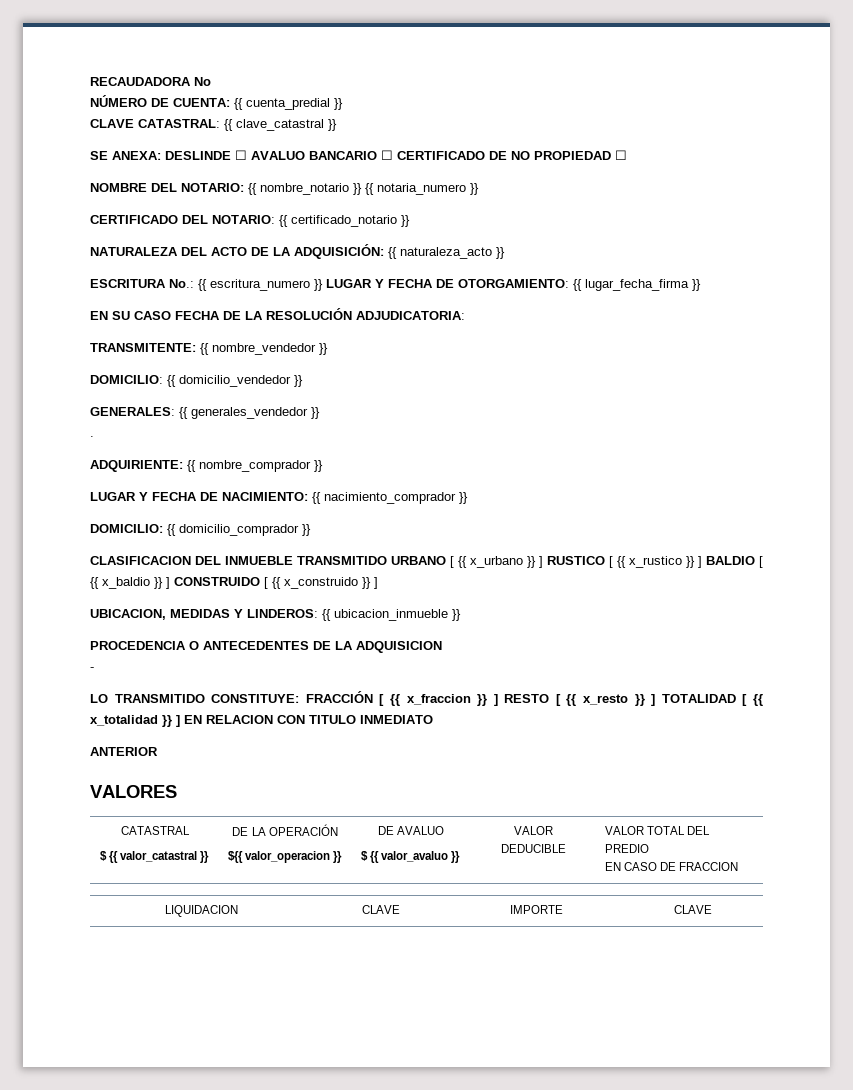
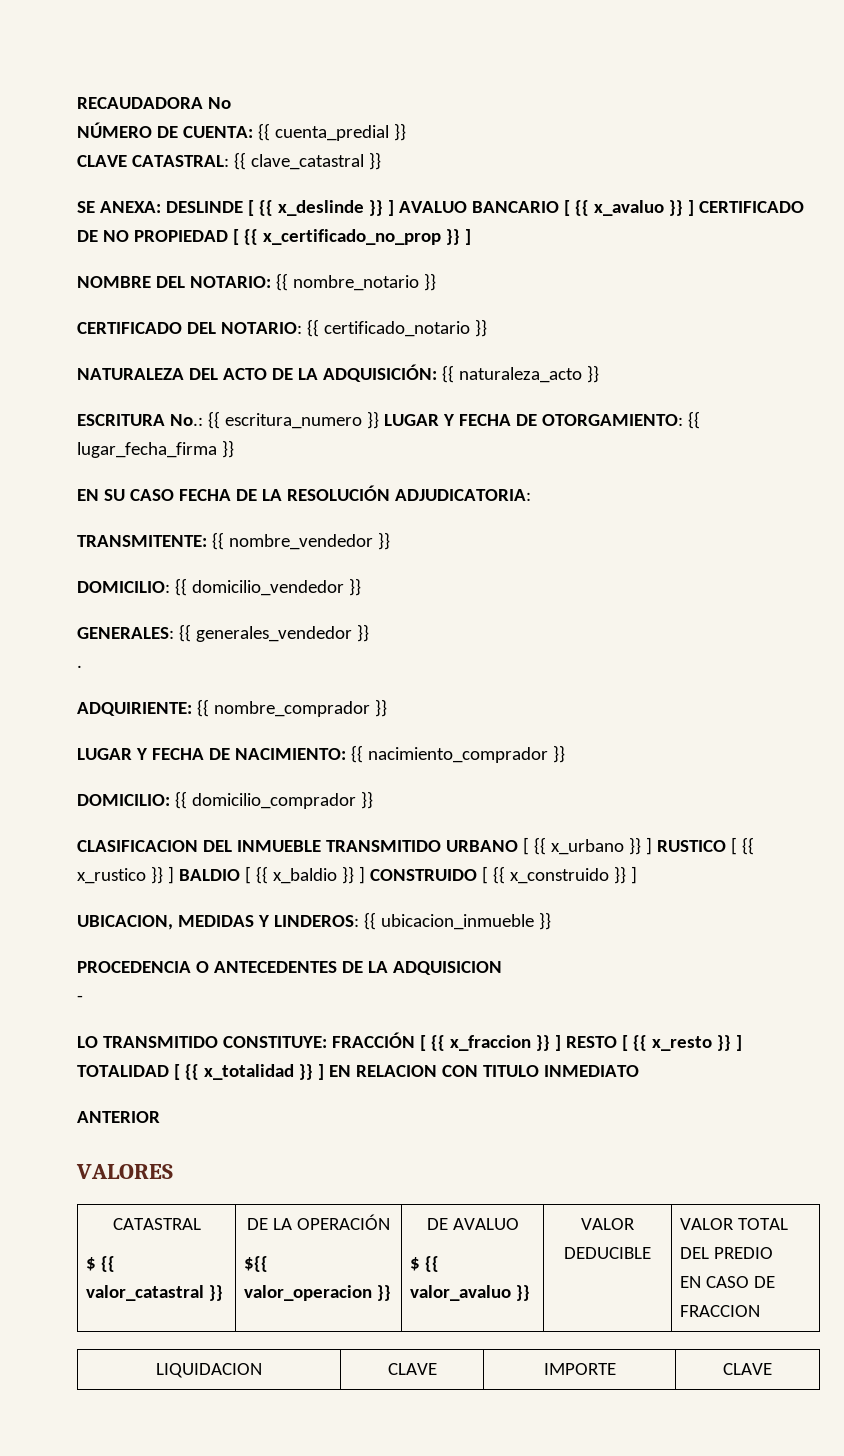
[235,150,627,160] ☐ AVALUO BANCARIO ☐ CERTIFICADO DE NO PROPIEDAD ☐ -> [247,200,804,216] [77,229,471,245] [ {{ x_deslinde }} ] AVALUO BANCARIO [ {{ x_avaluo }} ] CERTIFICADO DE NO PROPIEDAD [ {{ x_certificado_no_prop }} ]
[365,183,479,195] {{ notaria_numero }} -> (436, 282) none

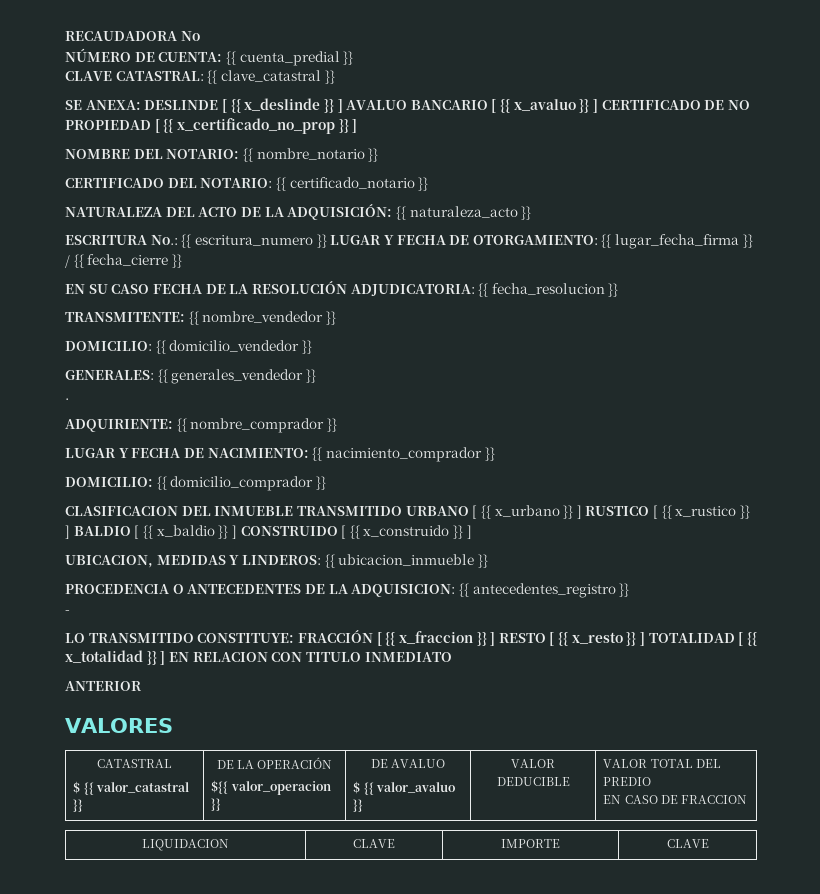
(234, 449) none -> [65,254,182,268] / {{ fecha_cierre }}
(531, 495) none -> [478,283,619,297] {{ fecha_resolucion }}
[392,961,502,975] ADQUISICION -> [351,583,630,598] ADQUISICION: {{ antecedentes_registro }}

